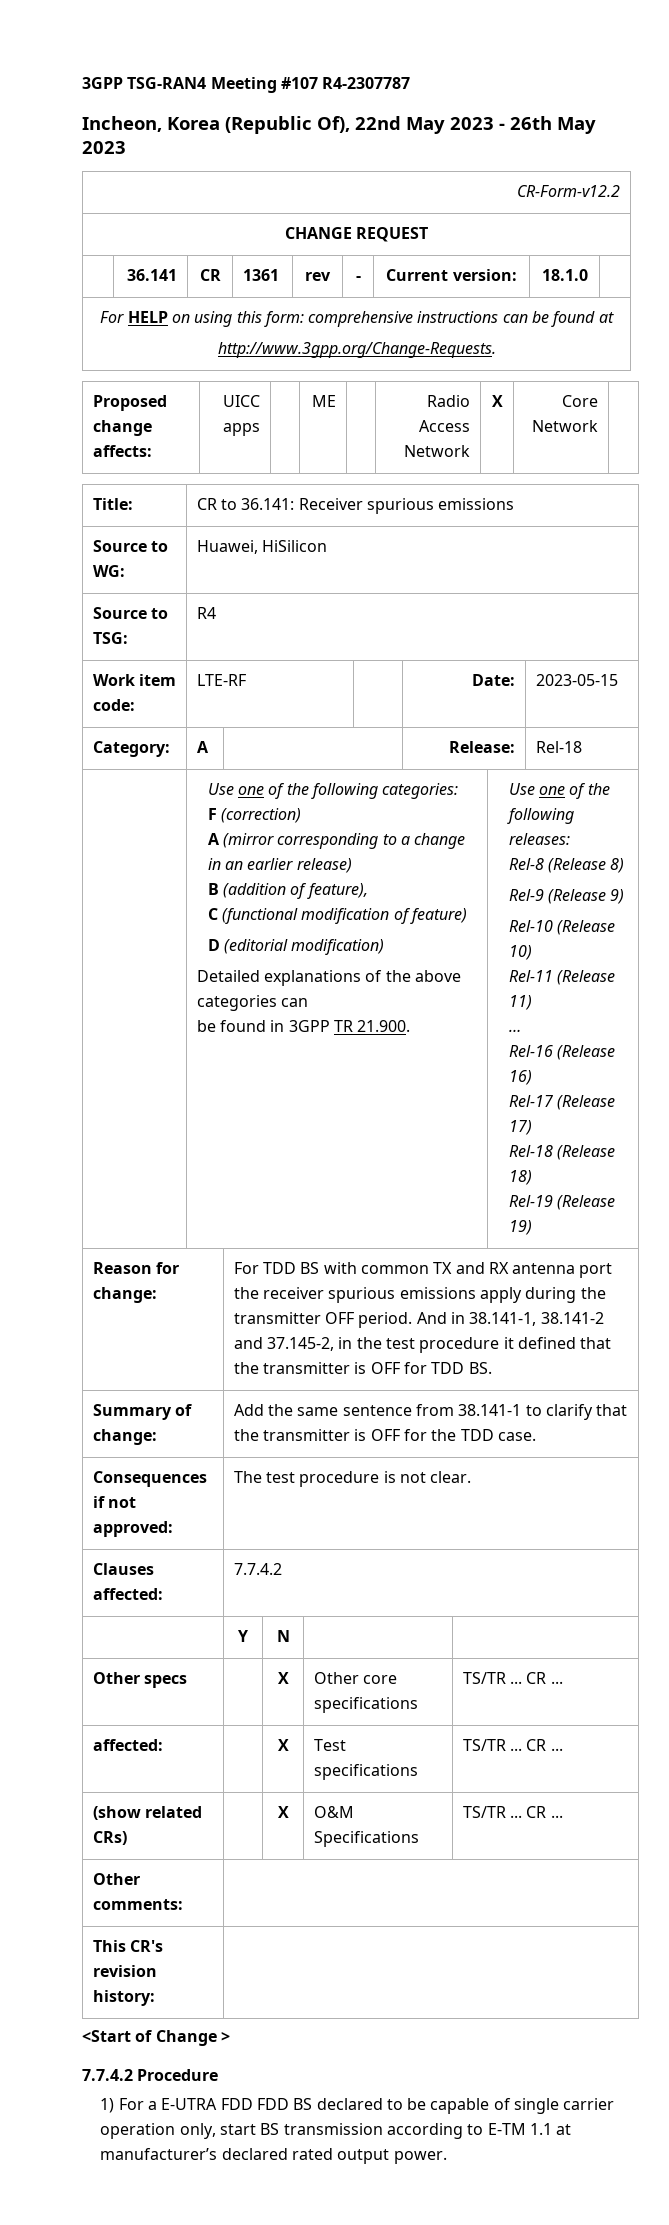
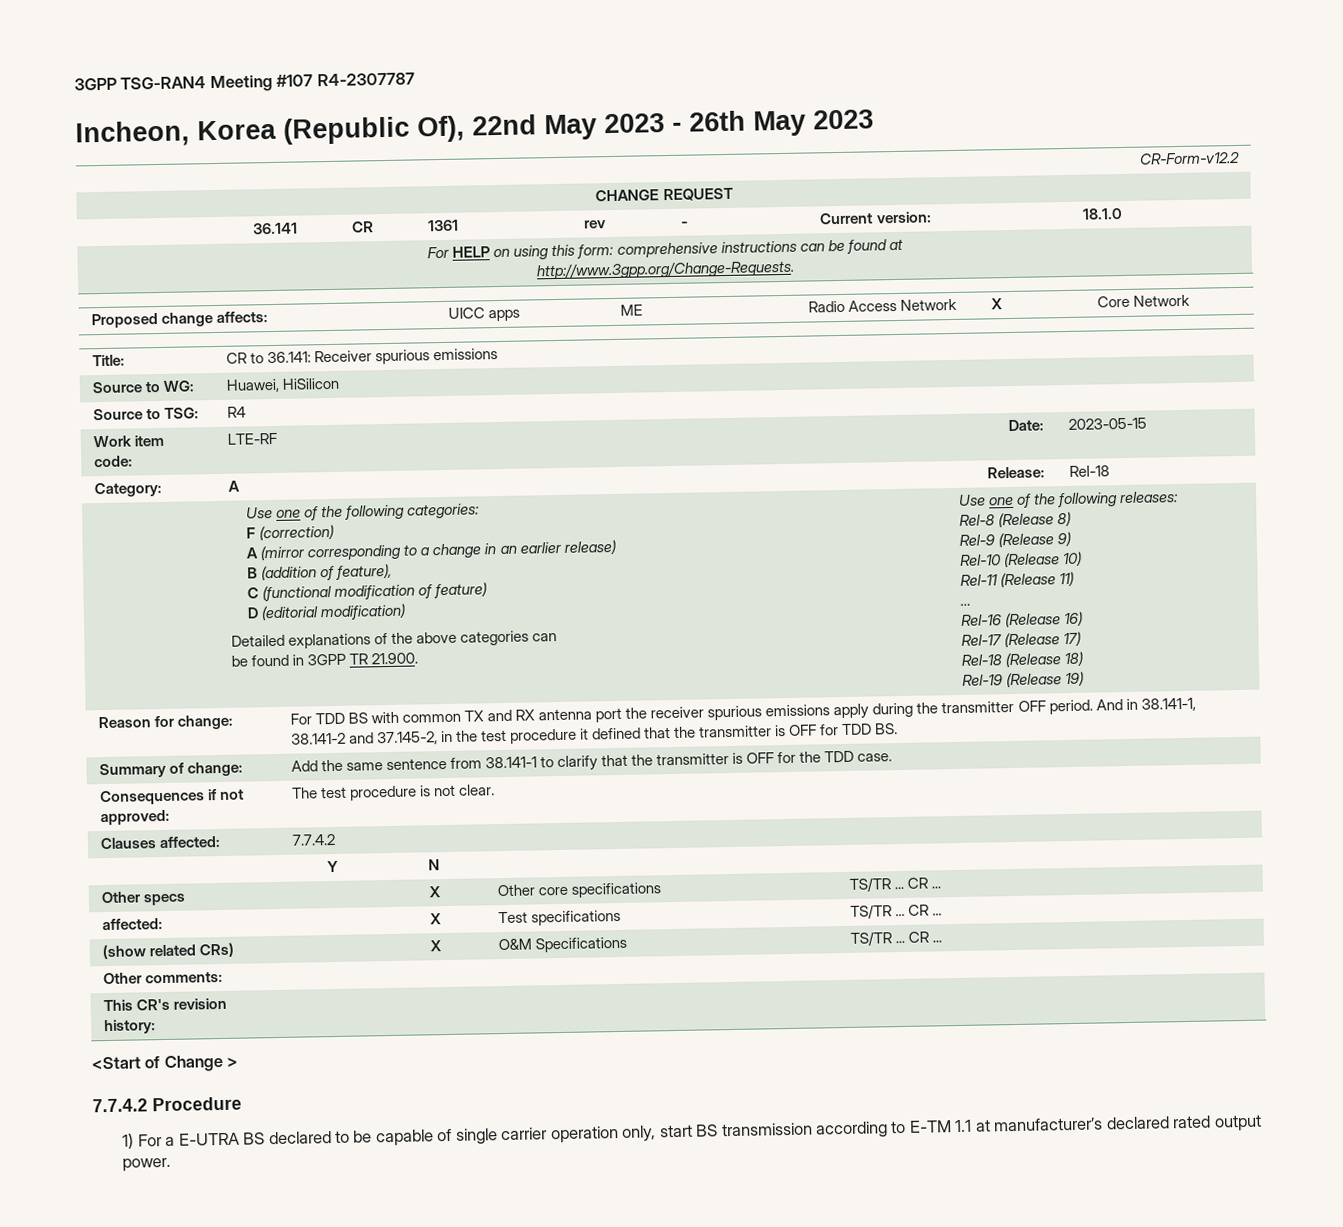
[220,2098,289,2110] FDD FDD -> (240, 1139) none

